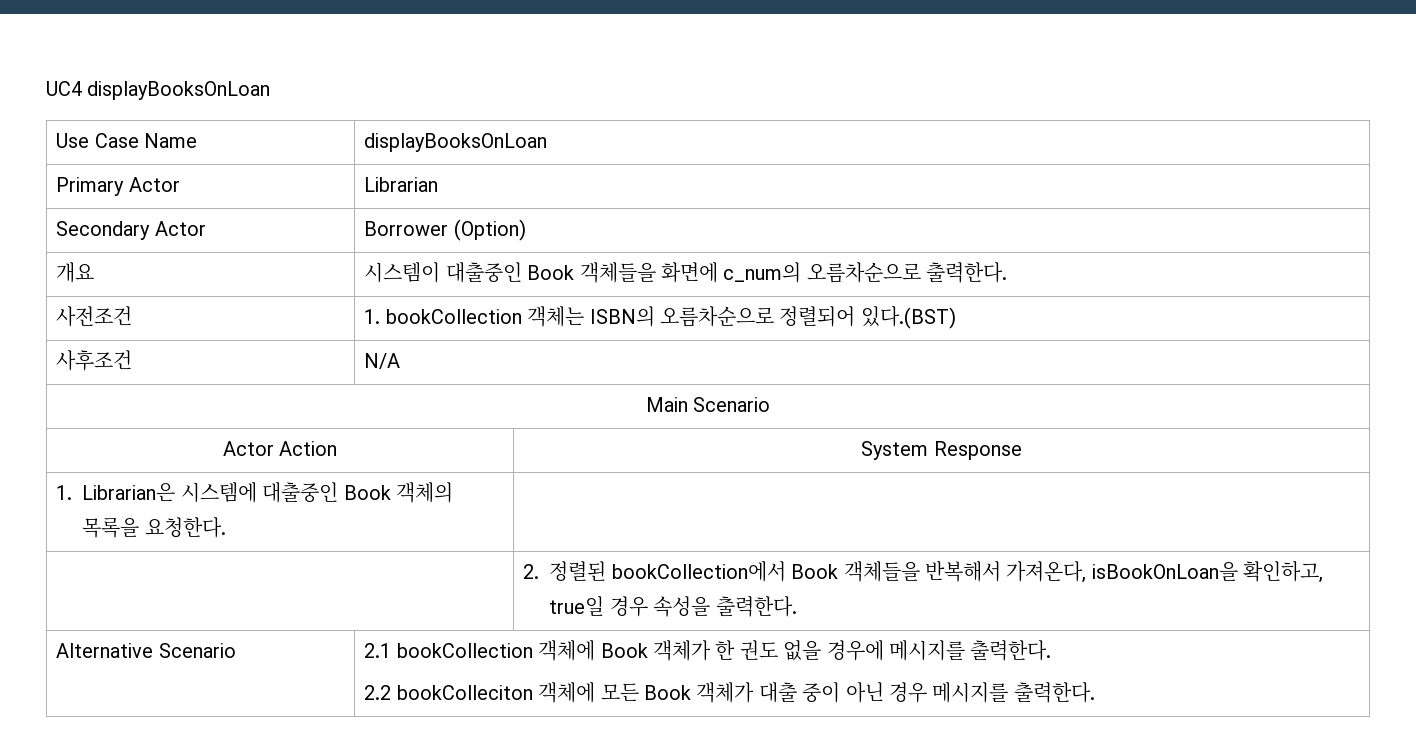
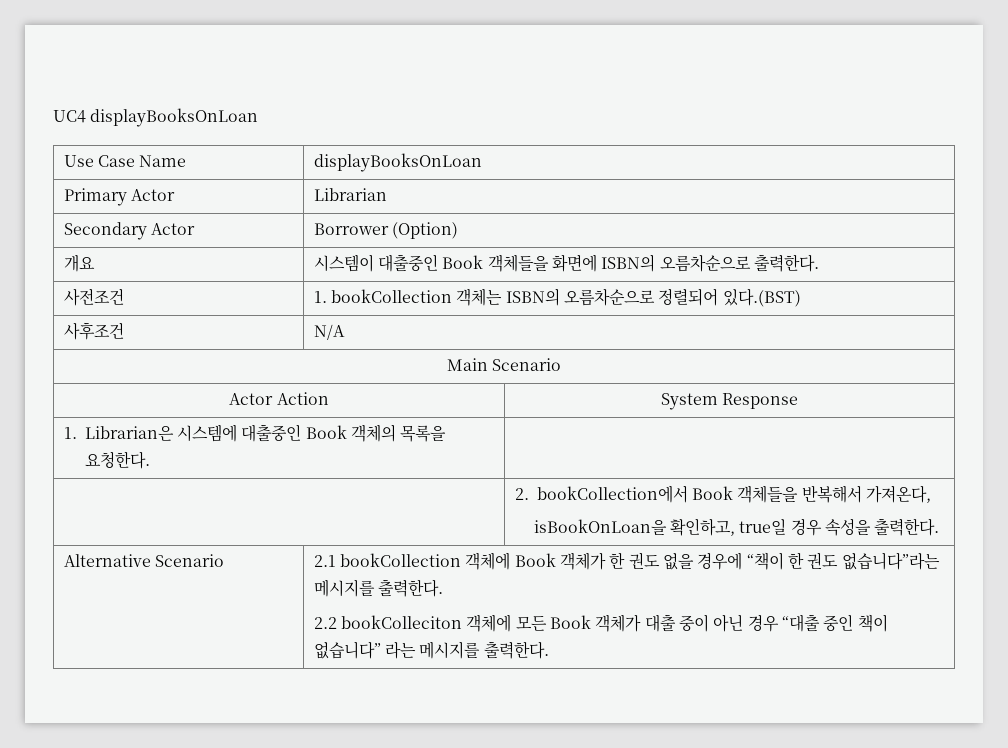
[723,262,802,283] c_num의 -> [601,254,656,272] ISBN의
[549,561,607,581] 정렬된 -> (529, 494) none
(1087, 572) none -> (932, 494) //
(884, 650) none -> [746,552,940,570] “책이 한 권도 없습니다”라는
(927, 692) none -> [781,614,888,632] [313,641,417,659] “대출 중인 책이 없습니다” 라는

